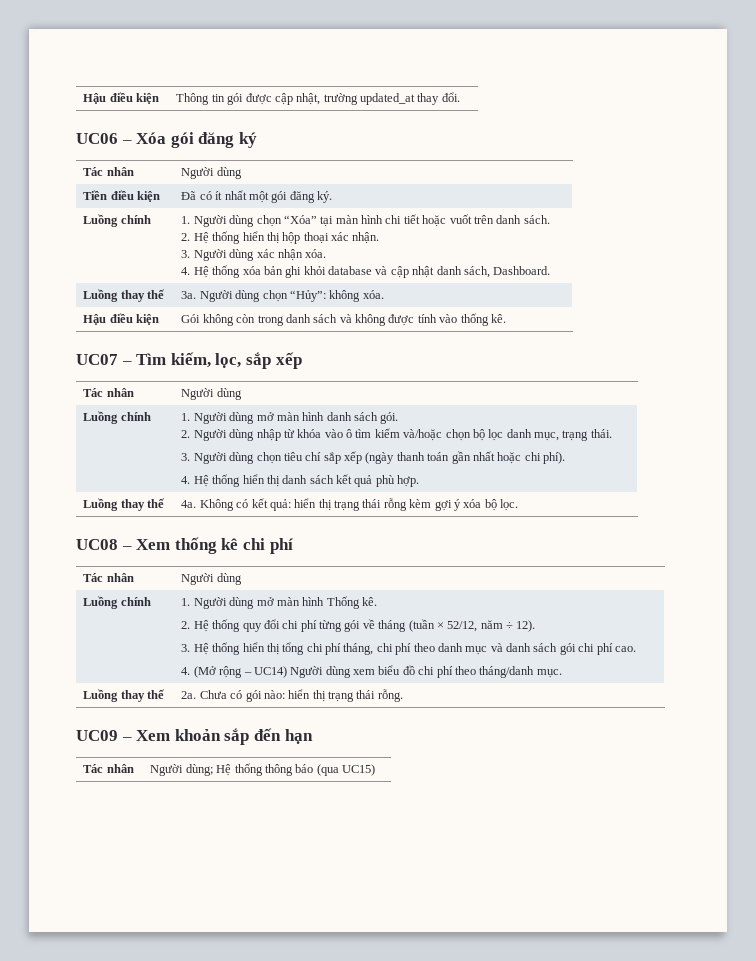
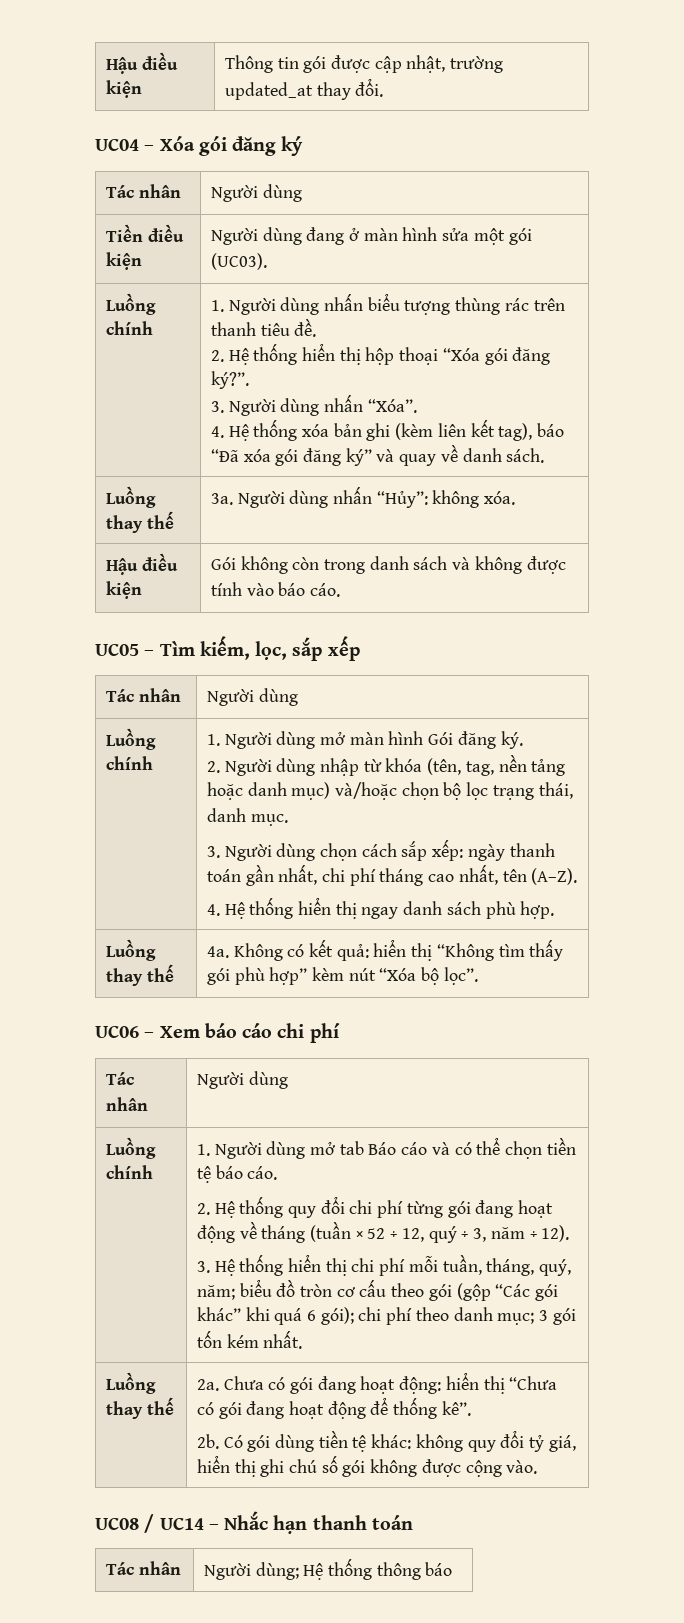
[76,133,118,144] UC06 -> [95,138,139,151] UC04
[181,190,333,203] [83,214,151,227] [181,214,550,227] Đã có ít nhất một gói đăng ký. // Luồng chính | 1. Người dùng chọn “Xóa” tại màn hình chi tiết hoặc vuốt trên danh sách. -> [210,227,532,245] [210,253,267,270] [105,293,156,315] [105,321,153,335] [210,293,565,315] [210,318,317,337] Người dùng đang ở màn hình sửa một gói (UC03). // Luồng chính | 1. Người dùng nhấn biểu tượng thùng rác trên thanh tiêu đề.
[331,232,380,244] [181,249,327,261] xác nhận. // 3. Người dùng xác nhận xóa. -> [442,347,551,365] [210,371,249,389] [210,394,417,416] “Xóa gói đăng ký?”. // 3. Người dùng nhấn “Xóa”.
[303,266,551,278] khỏi database và cập nhật danh sách, Dashboard. -> [395,419,565,441] [210,444,545,466] (kèm liên kết tag), báo “Đã xóa gói đăng ký” và quay về danh sách.
[262,290,288,302] chọn -> [333,486,373,504] nhấn
[460,313,506,326] [76,354,118,365] thống kê. // UC07 -> [278,582,341,597] [95,643,139,656] báo cáo. // UC05
[326,412,399,424] danh sách gói. -> [428,731,523,749] Gói đăng ký.
[324,428,612,441] [181,451,566,464] vào ô tìm kiếm và/hoặc chọn bộ lọc danh mục, trạng thái. // 3. Người dùng chọn tiêu chí sắp xếp (ngày thanh toán gần nhất hoặc chi phí). -> [427,754,566,776] [206,782,573,800] [206,808,288,826] [206,839,555,861] [206,864,578,886] (tên, tag, nền tảng hoặc danh mục) và/hoặc chọn bộ lọc trạng thái, danh mục. // 3. Người dùng chọn cách sắp xếp: ngày thanh toán gần nhất, chi phí tháng cao nhất, tên (A–Z).
[282,474,373,487] danh sách kết quả -> [361,901,481,919] ngay danh sách
[334,498,519,511] [76,537,239,554] trạng thái rỗng kèm gợi ý xóa bộ lọc. // UC08 – Xem thống kê -> [436,939,564,961] [206,967,478,985] [95,1023,273,1038] “Không tìm thấy gói phù hợp” kèm nút “Xóa bộ lọc”. // UC06 – Xem báo cáo
[276,596,378,609] màn hình Thống kê. -> [339,1137,576,1159] [196,1165,278,1183] tab Báo cáo và có thể chọn tiền tệ báo cáo.
(361, 626) none -> [475,1200,554,1218] [196,1225,235,1243] đang hoạt động
[447,621,478,632] 52/12, -> [367,1226,487,1243] 52 ÷ 12, quý ÷ 3,
[282,642,636,655] [181,665,562,678] tổng chi phí tháng, chi phí theo danh mục và danh sách gói chi phí cao. // 4. (Mở rộng – UC14) Người dùng xem biểu đồ chi phí theo tháng/danh mục. -> [351,1254,572,1276] [196,1279,559,1301] [196,1307,576,1325] [196,1330,303,1349] chi phí mỗi tuần, tháng, quý, năm; biểu đồ tròn cơ cấu theo gói (gộp “Các gói khác” khi quá 6 gói); chi phí theo danh mục; 3 gói tốn kém nhất.
[263,689,403,702] [76,728,281,745] nào: hiển thị trạng thái rỗng. // UC09 – Xem khoản sắp đến -> [317,1372,558,1394] [196,1397,471,1419] [196,1430,576,1452] [196,1455,538,1477] [95,1511,269,1533] đang hoạt động: hiển thị “Chưa có gói đang hoạt động để thống kê”. // 2b. Có gói dùng tiền tệ khác: không quy đổi tỷ giá, hiển thị ghi chú số gói không được cộng vào. // UC08 / UC14 – Nhắc
(313, 736) none -> [312,1515,413,1530] thanh toán
[316,764,376,776] (qua UC15) -> (453, 1569) none

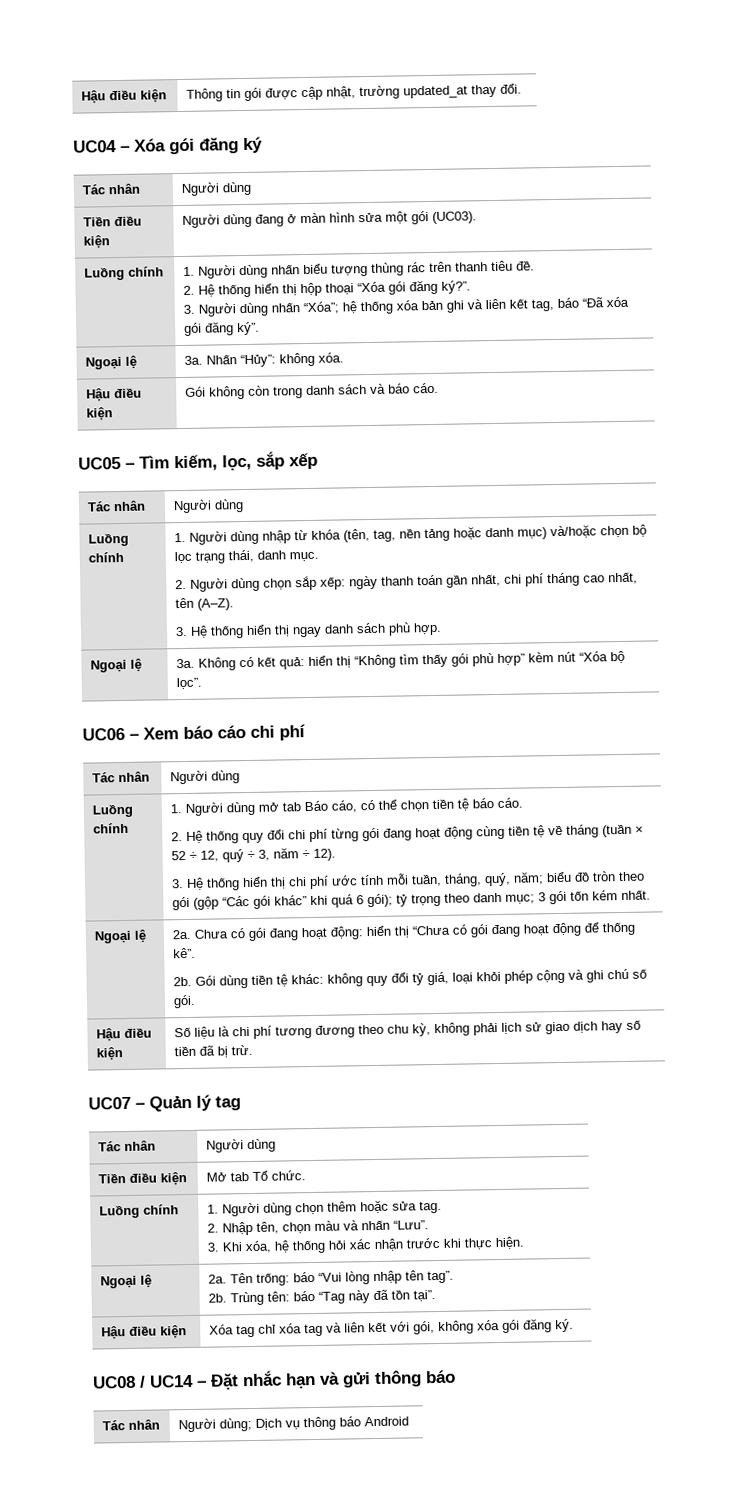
[367,399,417,413] [210,424,249,441] “Xóa”. // 4. Hệ -> [302,301,357,315] “Xóa”; hệ
[395,419,533,441] (kèm liên kết tag), -> [466,298,554,312] và liên kết tag,
[345,444,545,466] [105,486,156,508] [105,511,174,533] [210,486,373,508] ký” và quay về danh sách. // Luồng thay thế | 3a. Người dùng nhấn -> [236,321,260,336] [84,355,137,370] [183,354,237,365] ký”. // Ngoại lệ | 3a. Nhấn
[474,556,566,574] [210,582,274,596] không được tính vào -> (386, 388) none
[320,731,523,749] [206,758,316,776] mở màn hình Gói đăng ký. // 2. Người dùng -> (259, 537) none
[206,843,397,861] 3. Người dùng chọn cách -> [174,577,292,592] 2. Người dùng chọn
[206,904,220,916] 4. -> [174,626,188,637] 3.
[105,939,156,961] [105,964,174,986] [206,946,229,958] Luồng thay thế | 4a. -> [89,658,142,673] [175,658,195,669] Ngoại lệ | 3a.
[401,1142,450,1155] cáo và -> [330,800,357,813] cáo,
(235, 1234) none -> [475,825,545,840] cùng tiền tệ
(406, 1267) none -> [330,874,384,886] ước tính
[336,1279,387,1297] cơ cấu -> (616, 876) none
[358,1307,413,1325] chi phí -> [395,893,441,907] tỷ trọng
[105,1372,156,1394] [105,1397,174,1419] Luồng thay thế -> [93,929,147,944] Ngoại lệ
[223,1435,271,1452] Có gói -> [194,975,216,986] Gói
[196,1455,538,1477] [95,1511,413,1534] hiển thị ghi chú số gói không được cộng vào. // UC08 / UC14 – Nhắc hạn thanh toán -> [451,968,647,984] [172,994,196,1009] [95,1027,152,1042] [95,1047,123,1061] [173,1019,641,1039] [173,1044,253,1058] [88,1094,241,1112] [97,1140,156,1152] [205,1138,276,1153] [97,1172,187,1186] [205,1170,306,1182] [98,1204,179,1219] [206,1199,442,1217] [206,1219,429,1236] [206,1236,524,1254] [99,1274,152,1289] [207,1270,454,1286] [207,1289,436,1306] [100,1325,187,1340] [208,1318,574,1338] [92,1369,456,1390] loại khỏi phép cộng và ghi chú số gói. // Hậu điều kiện | Số liệu là chi phí tương đương theo chu kỳ, không phải lịch sử giao dịch hay số tiền đã bị trừ. // UC07 – Quản lý tag // Tác nhân | Người dùng // Tiền điều kiện | Mở tab Tổ chức. // Luồng chính | 1. Người dùng chọn thêm hoặc sửa tag. // 2. Nhập tên, chọn màu và nhấn “Lưu”. // 3. Khi xóa, hệ thống hỏi xác nhận trước khi thực hiện. // Ngoại lệ | 2a. Tên trống: báo “Vui lòng nhập tên tag”. // 2b. Trùng tên: báo “Tag này đã tồn tại”. // Hậu điều kiện | Xóa tag chỉ xóa tag và liên kết với gói, không xóa gói đăng ký. // UC08 / UC14 – Đặt nhắc hạn và gửi thông báo
[303,1558,453,1580] Hệ thống thông báo -> [254,1416,409,1431] Dịch vụ thông báo Android

